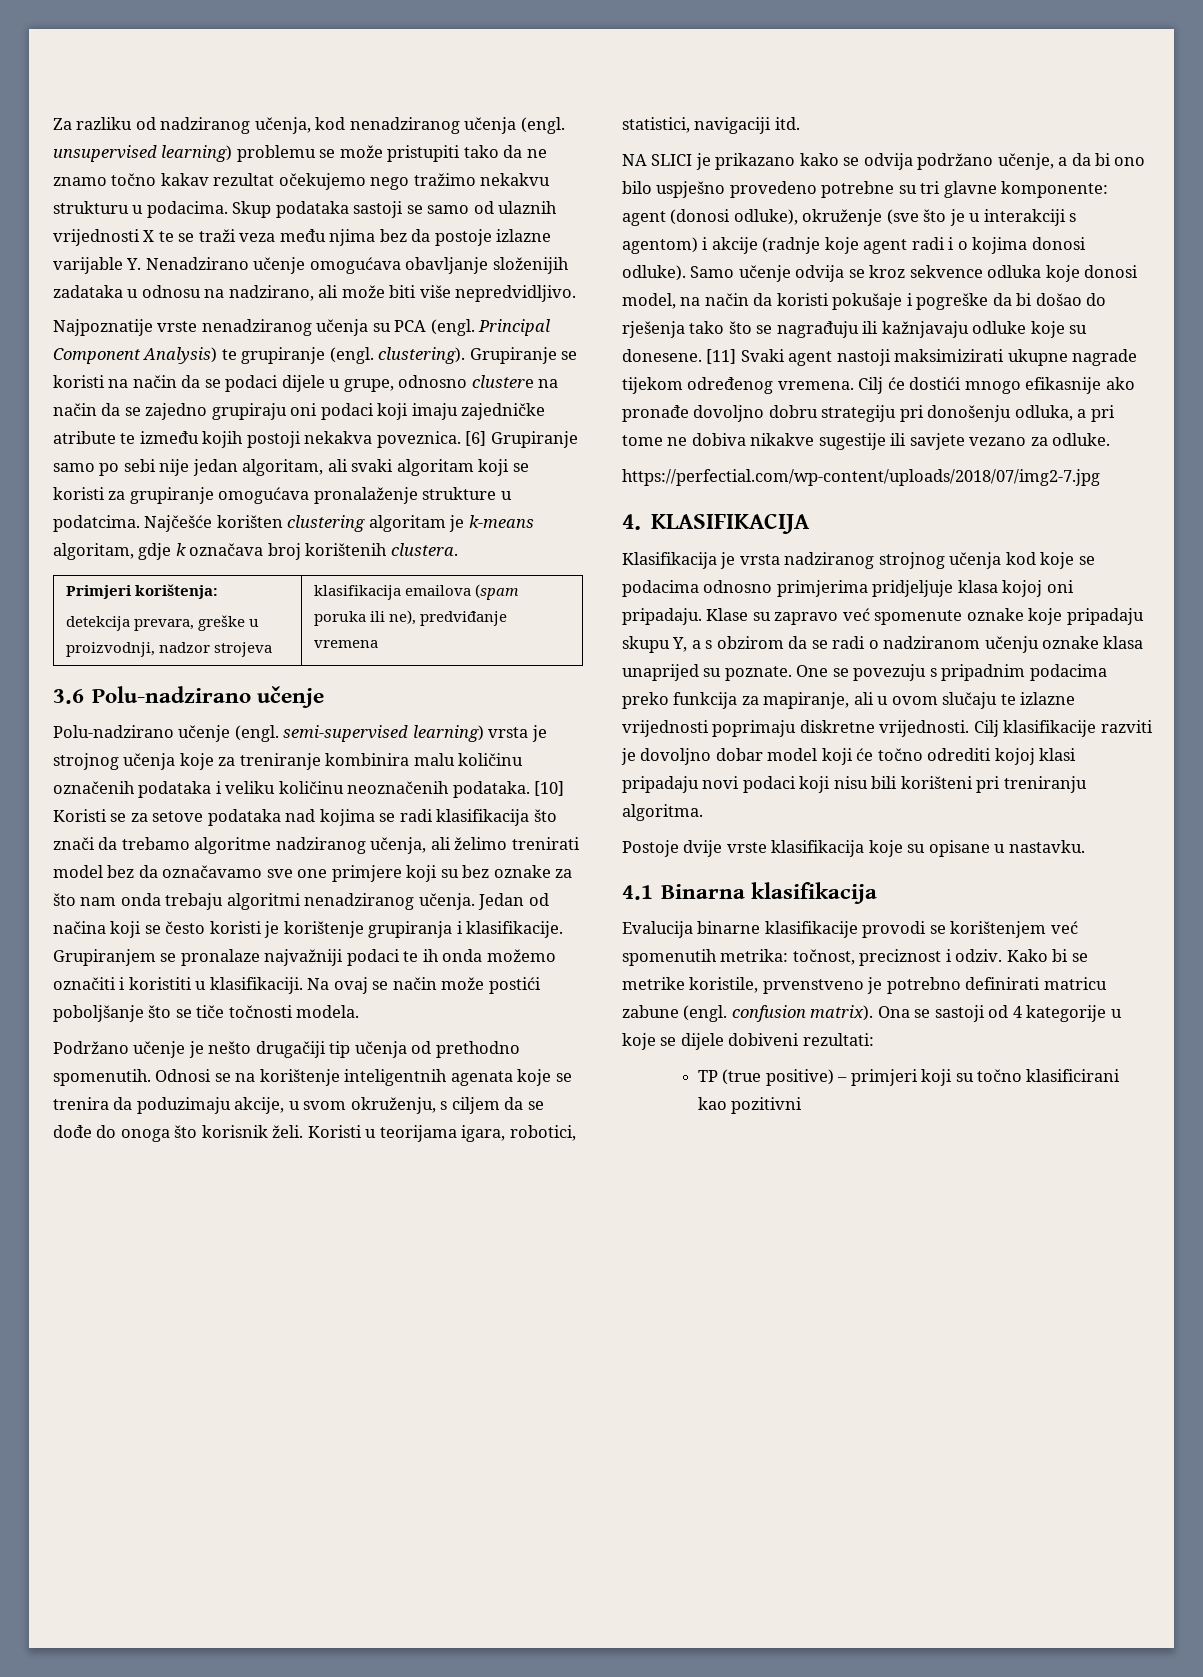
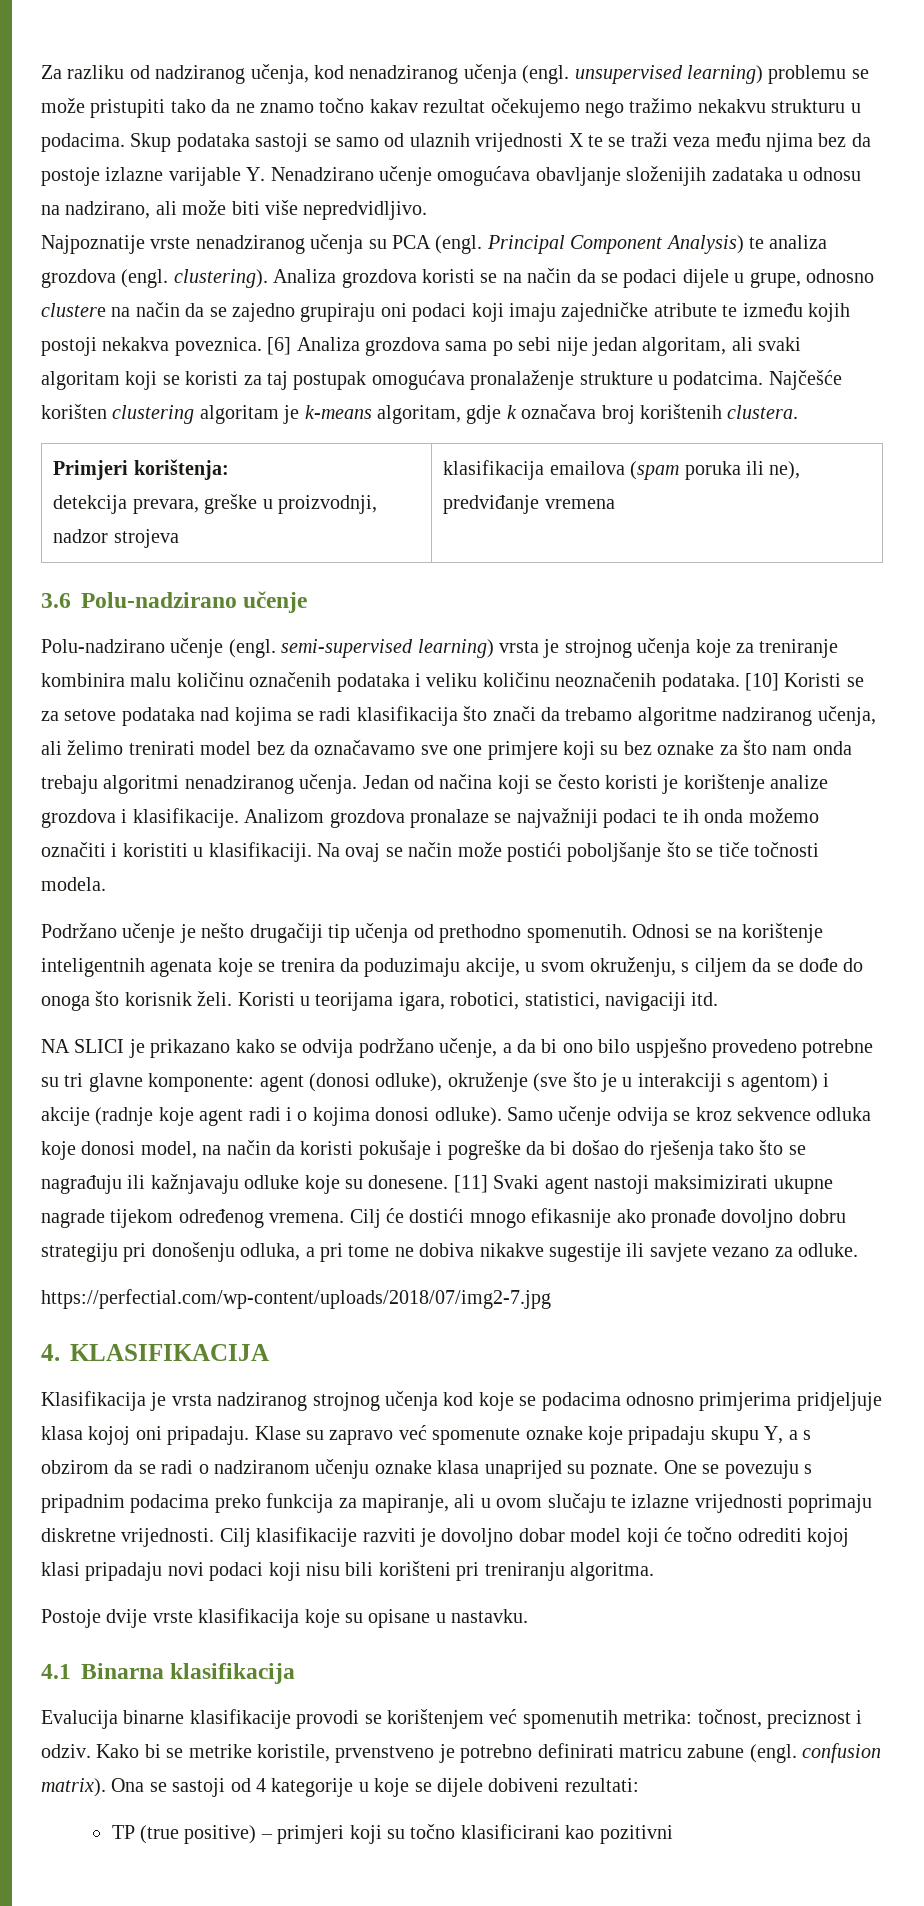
[241,347,578,364] [53,375,105,388] grupiranje (engl. clustering). Grupiranje se koristi -> [769,235,828,249] [41,269,498,288] analiza grozdova (engl. clustering). Analiza grozdova koristi se
[490,431,578,448] [53,463,95,472] Grupiranje samo -> [296,337,488,356] Analiza grozdova sama
[129,487,214,504] grupiranje -> [267,371,367,390] taj postupak
[368,921,564,938] [53,949,260,966] grupiranja i klasifikacije. Grupiranjem se pronalaze -> [770,775,829,789] [41,808,512,828] analize grozdova i klasifikacije. Analizom grozdova pronalaze se

